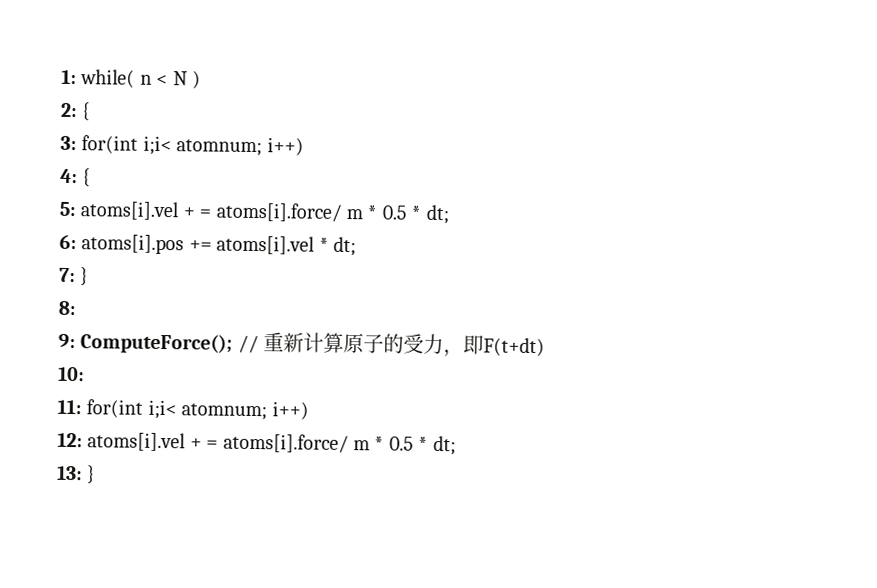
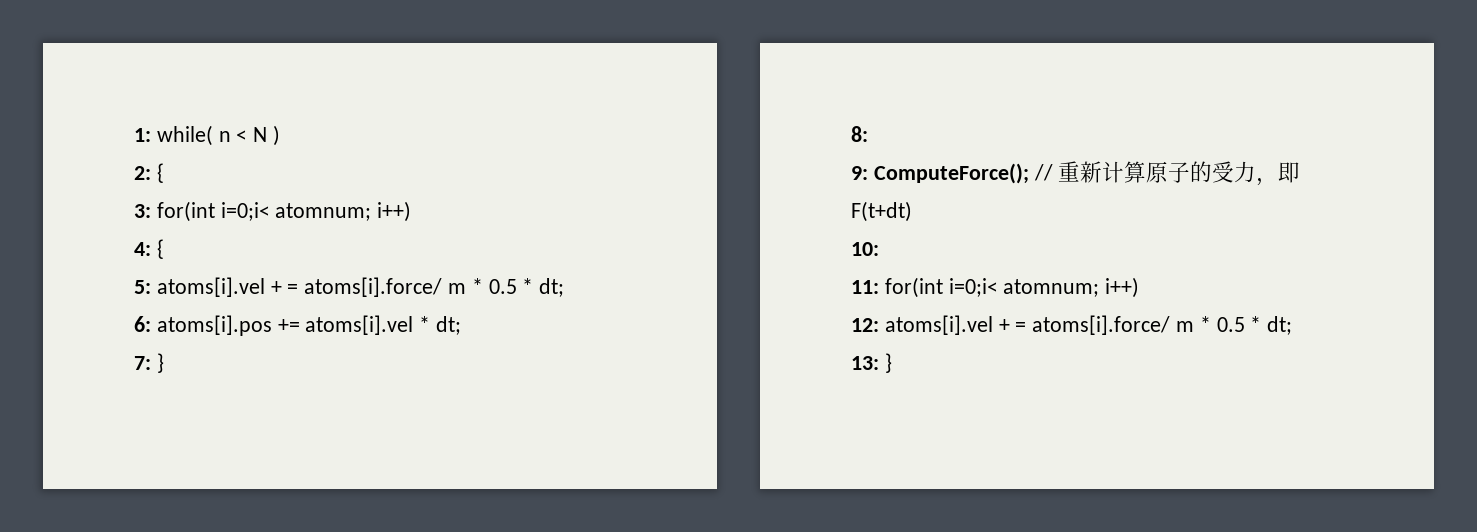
[142,135,172,156] i;i< -> [220,202,270,221] i=0;i<
[147,399,177,420] i;i< -> [948,278,998,297] i=0;i<

